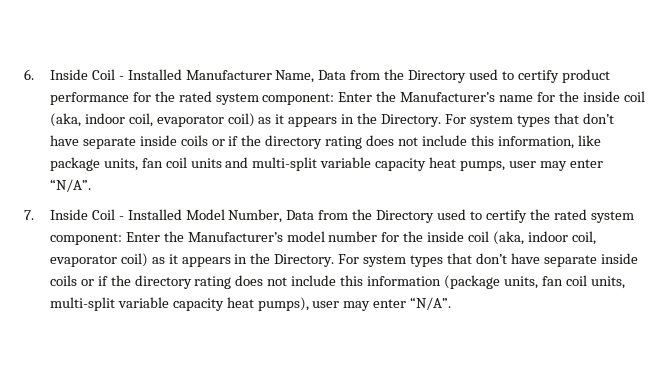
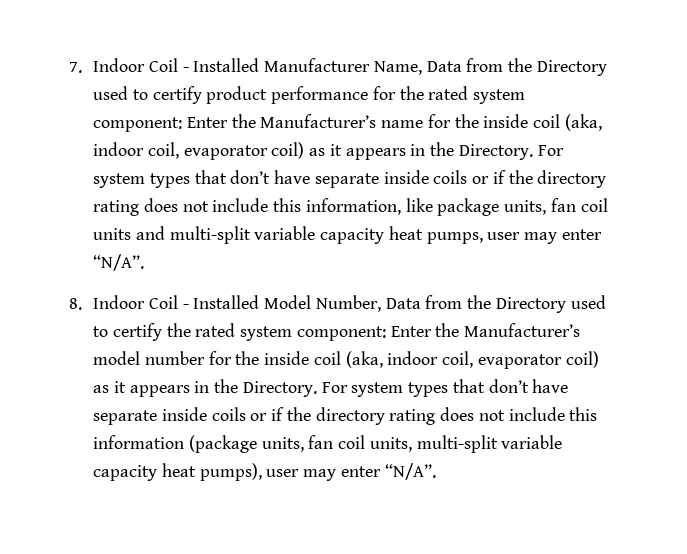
[24,69,88,80] 6. Inside -> [69,58,146,73] 7. Indoor
[24,209,88,220] 7. Inside -> [69,295,146,310] 8. Indoor

